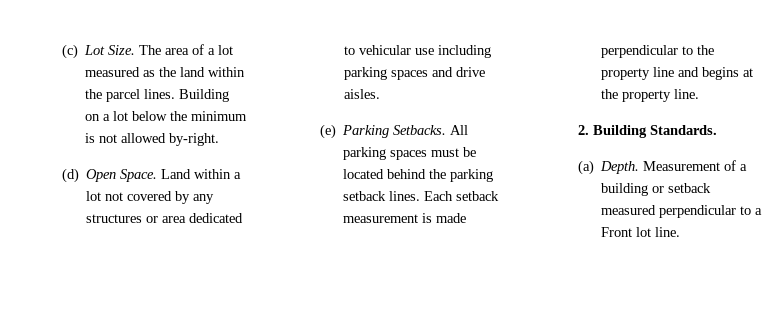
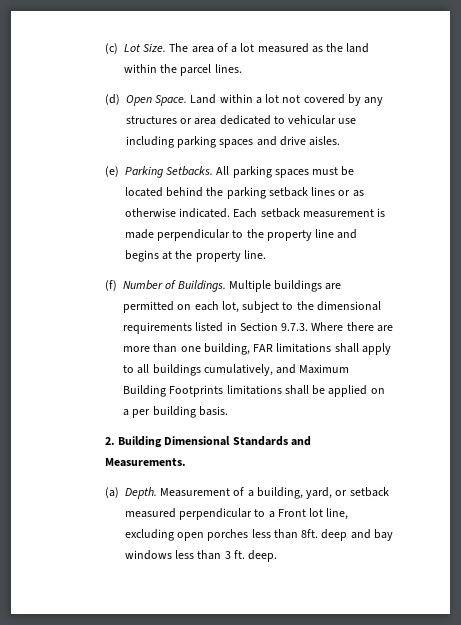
[178,89,229,102] [84,111,247,121] [84,133,219,146] Building on a lot below the minimum is not allowed by-right. -> (242, 68) none
[388,191,420,201] lines. -> [311,187,364,197] [124,208,231,218] lines or as otherwise indicated.
[577,125,717,138] 2. Building Standards. -> [104,280,342,292] [123,301,381,313] [123,322,393,334] [123,343,391,355] [123,364,350,376] [123,385,385,397] [123,406,228,418] [104,436,311,448] [104,458,186,467] (f) Number of Buildings. Multiple buildings are permitted on each lot, subject to the dimensional requirements listed in Section 9.7.3. Where there are more than one building, FAR limitations shall apply to all buildings cumulatively, and Maximum Building Footprints limitations shall be applied on a per building basis. // 2. Building Dimensional Standards and Measurements.
[600,183,648,196] building -> [256,487,333,499] building, yard,
[654,227,680,237] line. -> [326,508,349,520] [124,529,393,541] [124,550,278,562] line, excluding open porches less than 8ft. deep and bay windows less than 3 ft. deep.

